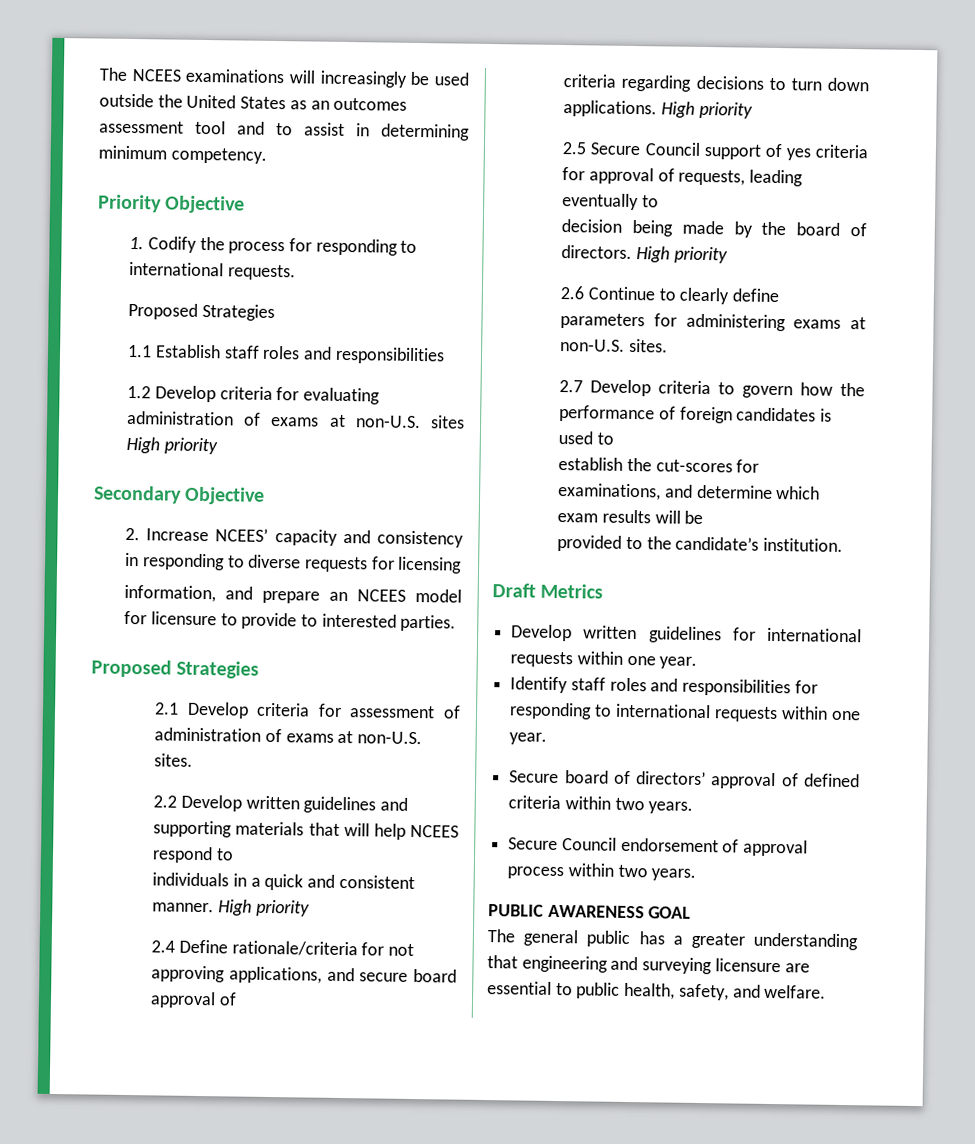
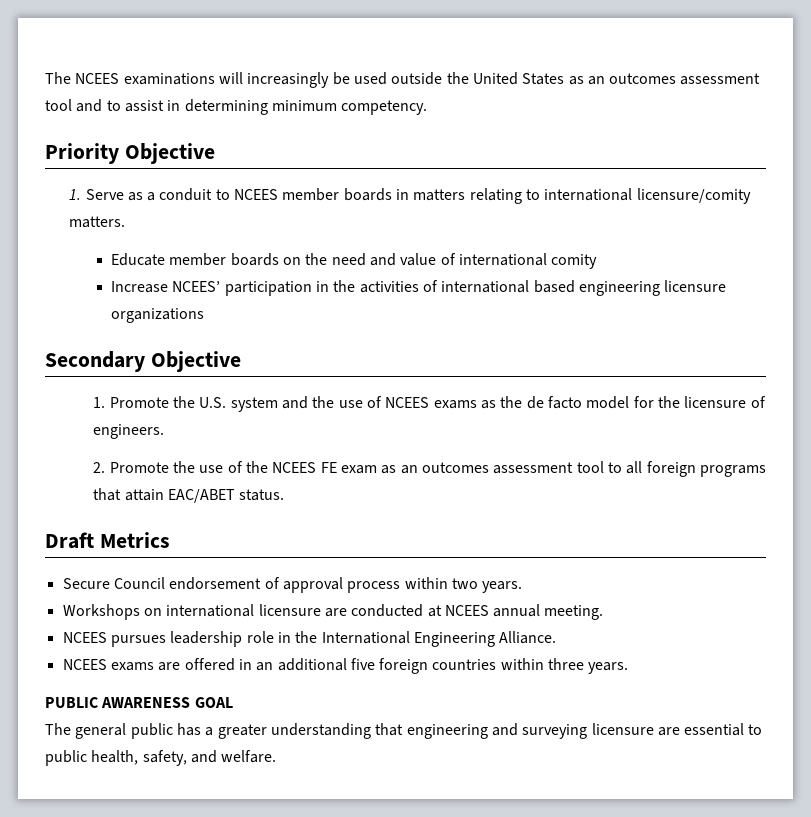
[147,236,418,256] [129,261,296,281] [128,302,275,322] [127,344,445,365] [127,385,381,405] [127,410,465,429] [126,436,218,455] [93,485,266,505] [125,527,464,548] [125,552,463,574] [124,584,462,604] [124,610,457,632] [91,659,260,679] [154,701,461,719] [154,727,423,745] [154,753,194,767] [153,794,409,814] [153,820,459,840] [152,846,234,864] [152,872,415,891] [152,899,310,917] [151,939,415,957] [151,965,458,984] [150,991,237,1009] [563,74,869,92] [563,100,753,119] [562,142,868,161] [562,167,804,187] [562,193,659,211] [561,219,867,238] [561,245,728,264] [560,285,780,305] [560,312,866,332] [560,338,668,353] [559,379,865,399] [559,404,833,424] [558,430,614,445] [558,456,760,473] [558,482,821,501] [557,509,704,525] [557,534,844,552] [492,583,604,599] [511,624,862,644] [510,651,698,669] [510,676,818,697] [509,702,861,723] [509,732,548,745] [509,770,860,790] [508,795,694,814] Codify the process for responding to international requests. // Proposed Strategies // 1.1 Establish staff roles and responsibilities // 1.2 Develop criteria for evaluating administration of exams at non-U.S. sites High priority // Secondary Objective // 2. Increase NCEES’ capacity and consistency in responding to diverse requests for licensing // information, and prepare an NCEES model for licensure to provide to interested parties. // Proposed Strategies // 2.1 Develop criteria for assessment of administration of exams at non-U.S. sites. // 2.2 Develop written guidelines and supporting materials that will help NCEES respond to // individuals in a quick and consistent manner. High priority // 2.4 Define rationale/criteria for not approving applications, and secure board approval of // criteria regarding decisions to turn down applications. High priority // 2.5 Secure Council support of yes criteria for approval of requests, leading eventually to // decision being made by the board of directors. High priority // 2.6 Continue to clearly define parameters for administering exams at non-U.S. sites. // 2.7 Develop criteria to govern how the performance of foreign candidates is used to // establish the cut-scores for examinations, and determine which exam results will be // provided to the candidate’s institution. // Draft Metrics // Develop written guidelines for international requests within one year. // Identify staff roles and responsibilities for responding to international requests within one year. // Secure board of directors’ approval of defined criteria within two years. -> [85,188,751,204] [69,216,126,228] [111,253,598,269] [111,280,727,296] [111,308,205,323] [45,351,241,372] [93,396,766,412] [93,424,165,439] [93,461,766,477] [93,488,285,503] [45,532,170,549] Serve as a conduit to NCEES member boards in matters relating to international licensure/comity matters. // Educate member boards on the need and value of international comity // Increase NCEES’ participation in the activities of international based engineering licensure organizations // Secondary Objective // 1. Promote the U.S. system and the use of NCEES exams as the de facto model for the licensure of engineers. // 2. Promote the use of the NCEES FE exam as an outcomes assessment tool to all foreign programs that attain EAC/ABET status. // Draft Metrics
(697, 874) none -> [62,604,604,620] [62,631,557,647] [62,658,629,674] // Workshops on international licensure are conducted at NCEES annual meeting. // NCEES pursues leadership role in the International Engineering Alliance. // NCEES exams are offered in an additional five foreign countries within three years.

